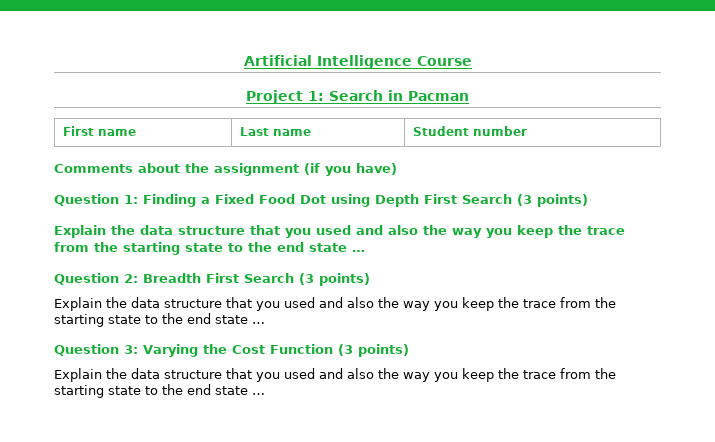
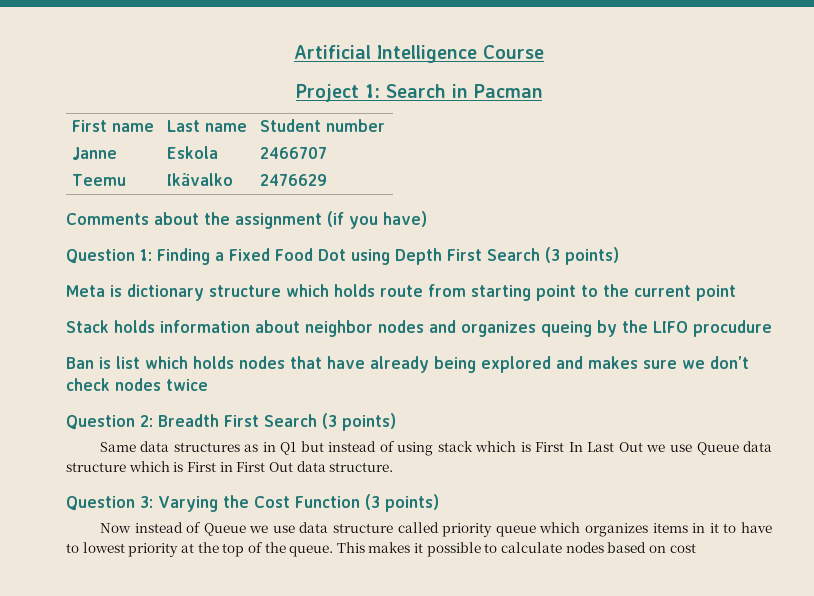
(528, 131) none -> [72,147,118,160] [167,146,219,159] [260,147,328,159] [72,174,127,186] [167,173,234,186] [260,174,328,186] // Janne | Eskola | 2466707 // Teemu | Ikävalko | 2476629
[54,225,625,238] [54,242,365,255] Explain the data structure that you used and also the way you keep the trace from the starting state to the end state … -> [66,284,736,301] [66,320,772,337] [66,356,749,373] [66,378,208,391] Meta is dictionary structure which holds route from starting point to the current point // Stack holds information about neighbor nodes and organizes queing by the LIFO procudure // Ban is list which holds nodes that have already being explored and makes sure we don’t check nodes twice
[54,297,616,311] [54,313,265,327] Explain the data structure that you used and also the way you keep the trace from the starting state to the end state … -> [99,441,772,456] [66,461,394,472] Same data structures as in Q1 but instead of using stack which is First In Last Out we use Queue data structure which is First in First Out data structure.
[54,368,616,382] [54,384,265,398] Explain the data structure that you used and also the way you keep the trace from the starting state to the end state … -> [99,522,773,537] [66,542,696,557] Now instead of Queue we use data structure called priority queue which organizes items in it to have to lowest priority at the top of the queue. This makes it possible to calculate nodes based on cost

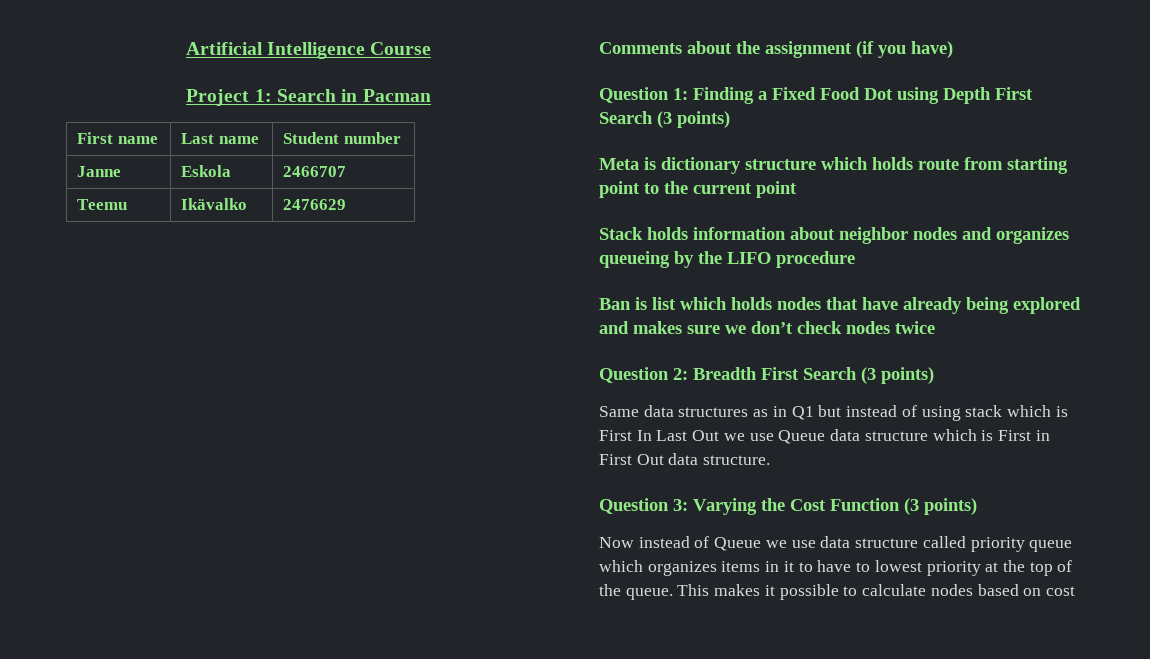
[541,321,592,337] queing -> [599,251,670,268] queueing
[693,320,772,337] procudure -> [776,251,855,268] procedure

